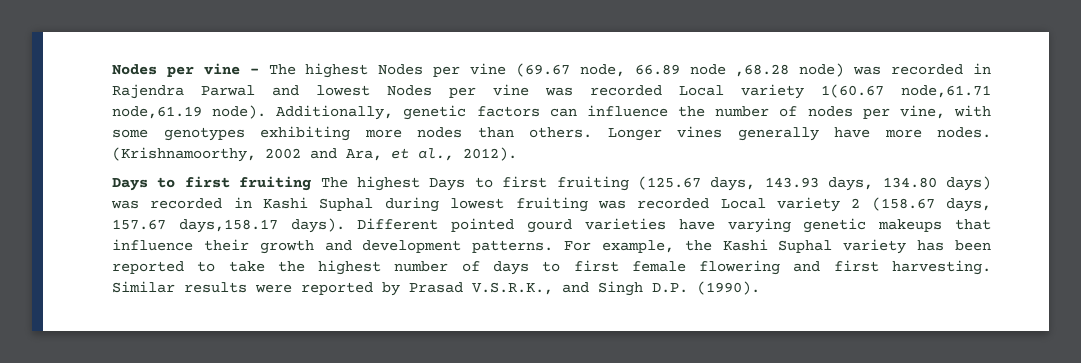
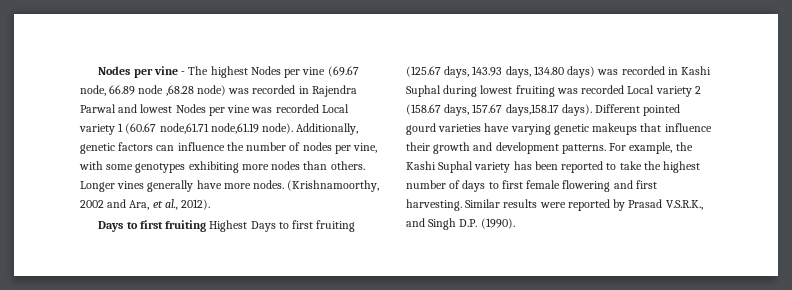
[821,84,884,98] 1(60.67 -> [118,123,157,134] 1 (60.67
[320,176,420,191] The highest -> [209,220,248,232] Highest

